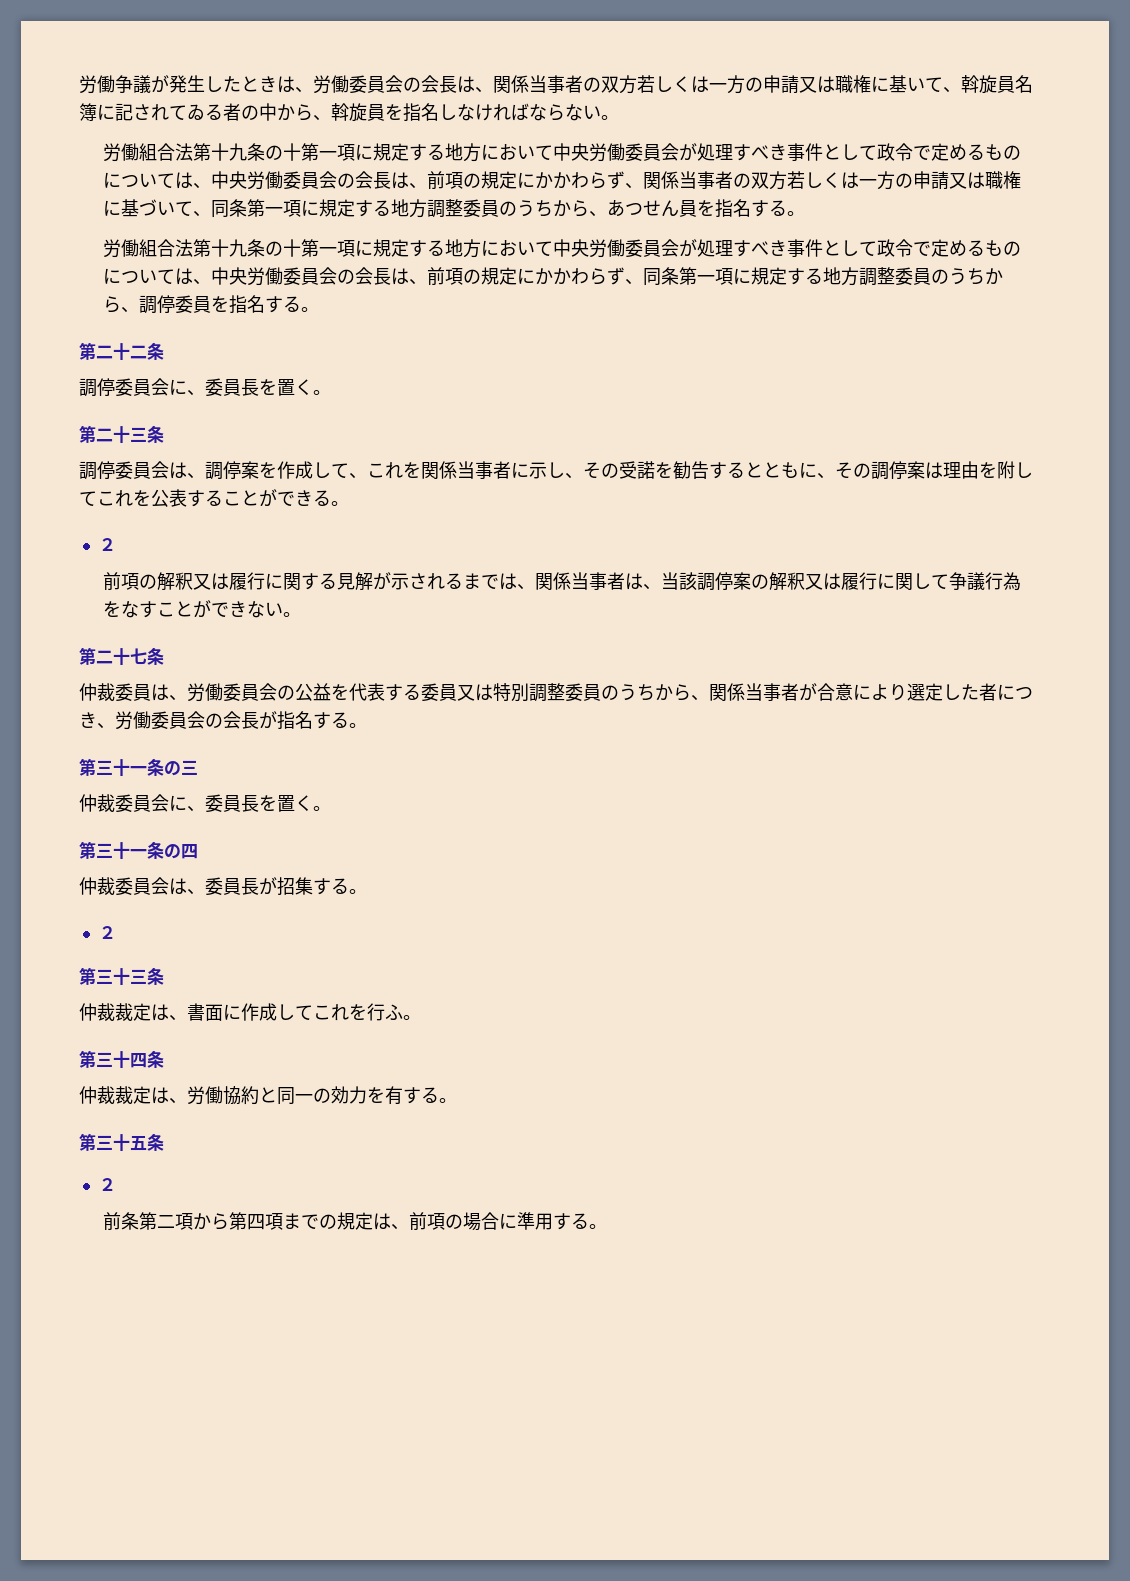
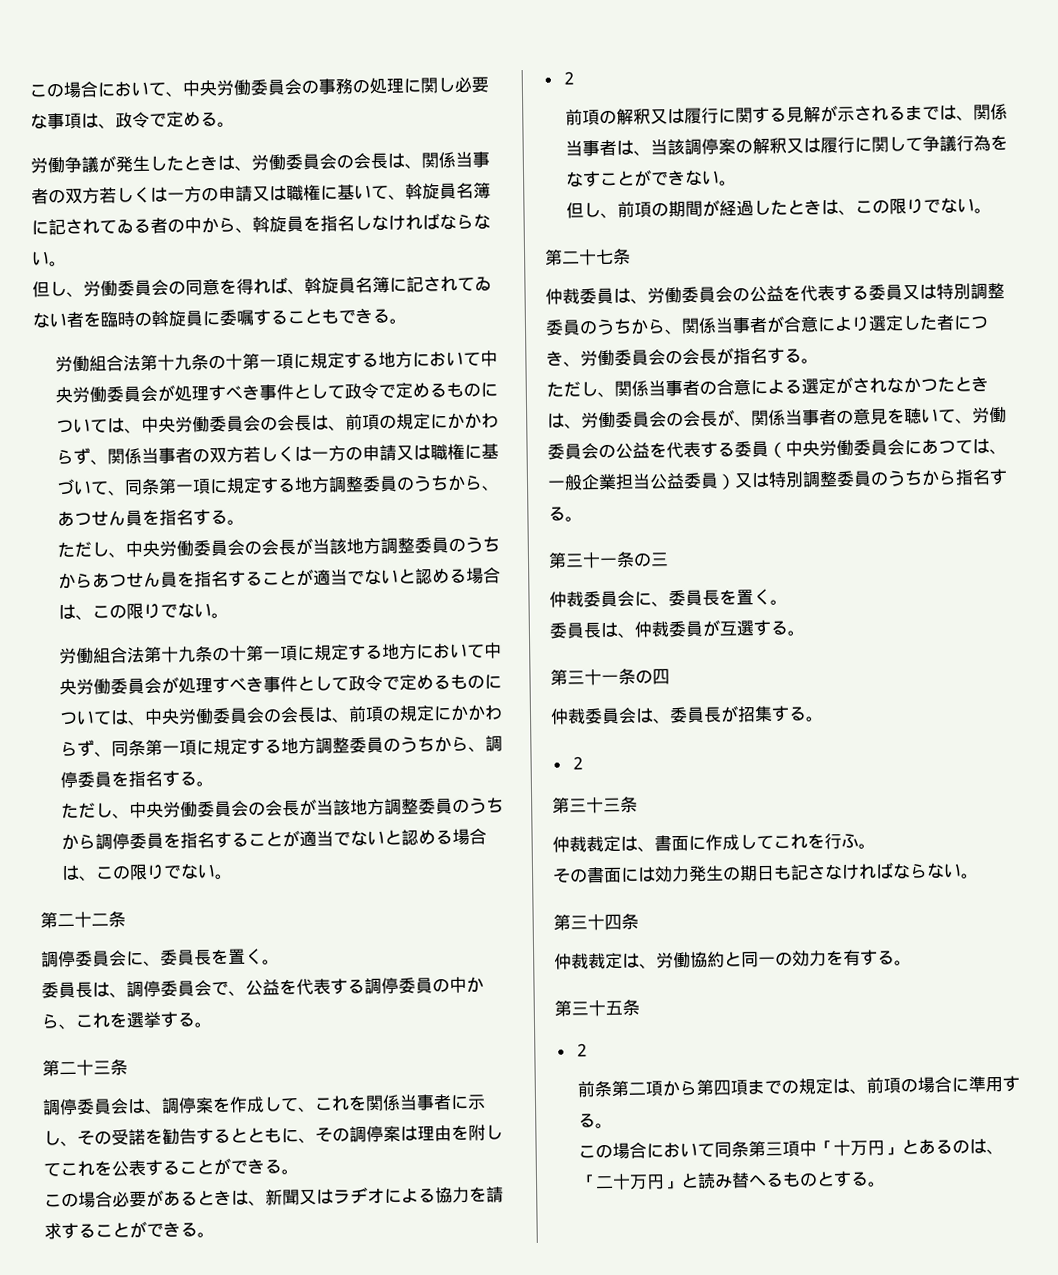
(79, 84) none -> [29,76,489,98] [30,111,235,130] この場合において、中央労働委員会の事務の処理に関し必要な事項は、政令で定める。 //
(619, 117) none -> [32,275,492,298] [32,307,407,329] // 但し、労働委員会の同意を得れば、斡旋員名簿に記されてゐない者を臨時の斡旋員に委嘱することもできる。
(805, 213) none -> [56,536,500,558] [57,567,501,590] [57,602,229,620] // ただし、中央労働委員会の会長が当該地方調整委員のうちからあつせん員を指名することが適当でないと認める場合は、この限りでない。
(319, 309) none -> [60,797,504,819] [60,828,487,851] [60,863,233,881] // ただし、中央労働委員会の会長が当該地方調整委員のうちから調停委員を指名することが適当でないと認める場合は、この限りでない。
(331, 392) none -> [41,976,484,999] [41,1011,213,1030] // 委員長は、調停委員会で、公益を代表する調停委員の中から、これを選挙する。
(349, 503) none -> [44,1186,504,1208] [44,1220,215,1240] // この場合必要があるときは、新聞又はラヂオによる協力を請求することができる。
(301, 614) none -> [565,197,992,219] // 但し、前項の期間が経過したときは、この限りでない。
(367, 725) none -> [546,376,989,398] [547,406,1007,429] [547,438,1007,460] [547,468,1008,491] [548,506,583,522] // ただし、関係当事者の合意による選定がされなかつたときは、労働委員会の会長が、関係当事者の意見を聴いて、労働委員会の公益を代表する委員（中央労働委員会にあつては、一般企業担当公益委員）又は特別調整委員のうちから指名する。
(331, 808) none -> [549,619,805,639] // 委員長は、仲裁委員が互選する。
(421, 1017) none -> [552,862,979,884] // その書面には効力発生の期日も記さなければならない。
(607, 1226) none -> [577,1138,1004,1159] [577,1170,886,1190] // この場合において同条第三項中「十万円」とあるのは、「二十万円」と読み替へるものとする。

